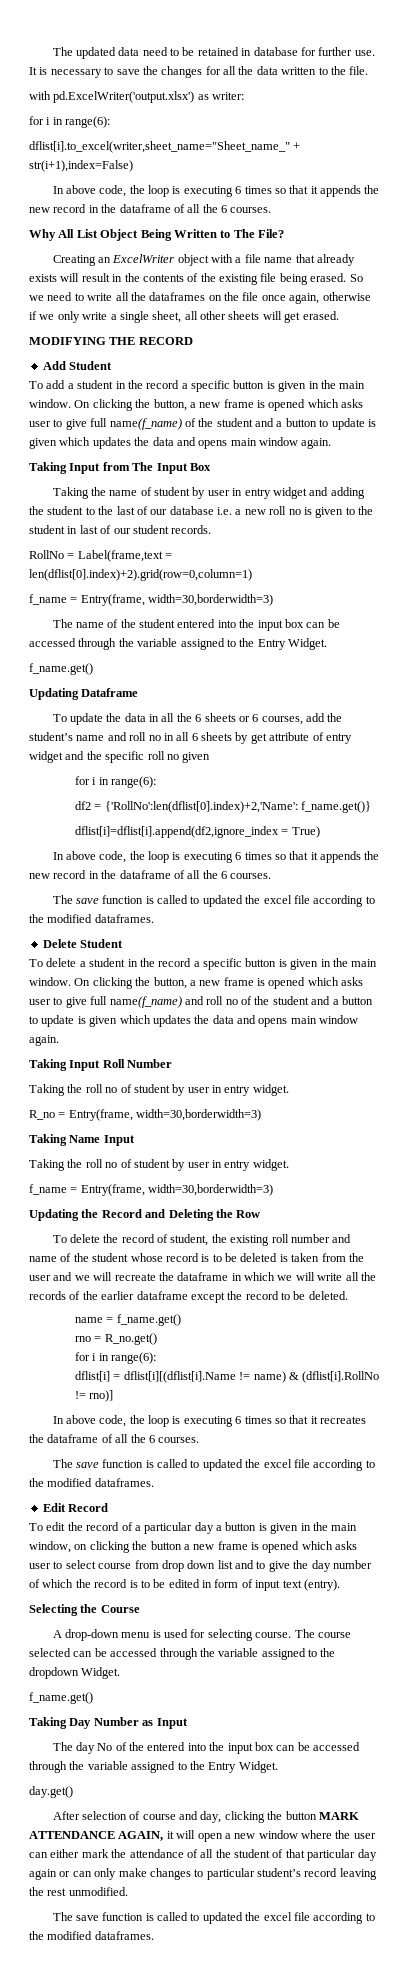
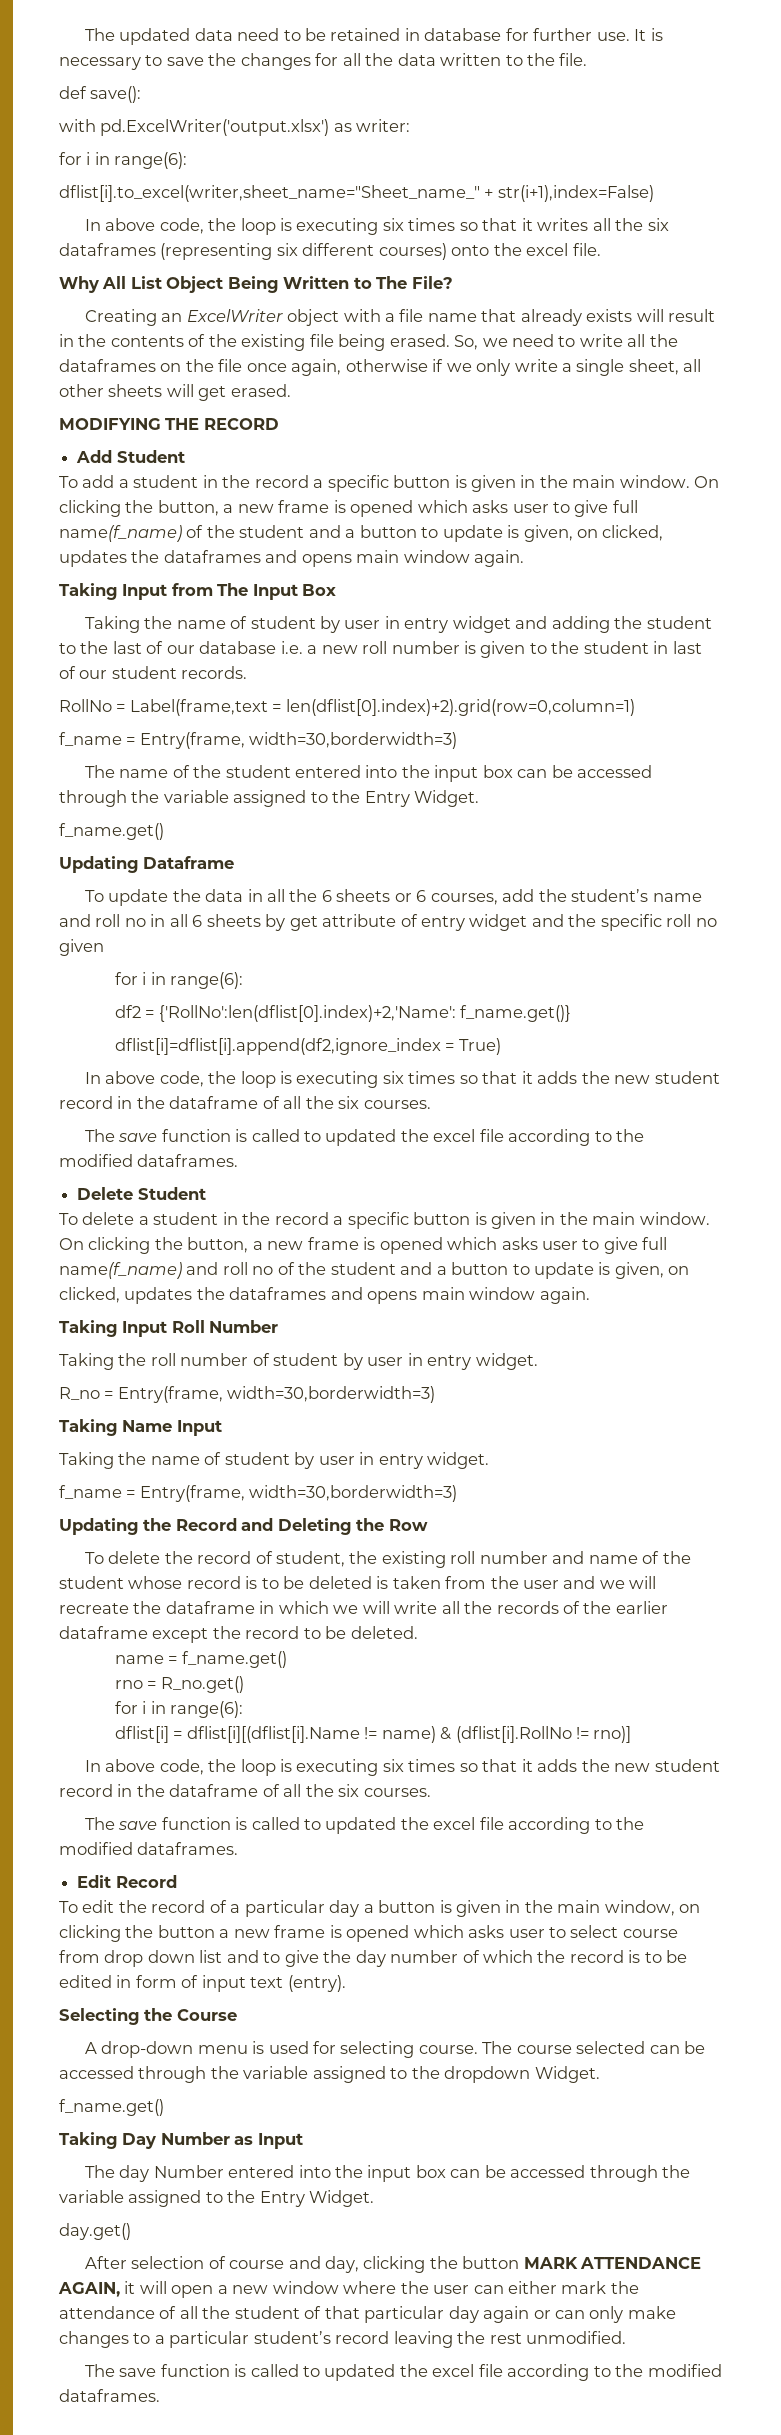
(369, 70) none -> [59,86,142,103] // def save():
[235,185,380,197] [29,204,272,213] 6 times so that it appends the new record in the dataframe of all the 6 courses. -> [382,218,669,231] [59,243,601,260] six times so that it writes all the six dataframes (representing six different courses) onto the excel file.
[349,274,363,282] So -> [454,335,479,350] So,
[29,437,174,449] given which updates the data -> [523,525,664,542] [59,550,261,567] given, on clicked, updates the dataframes
[288,509,301,515] no -> [391,641,460,654] number
[235,851,380,863] [29,870,227,879] 6 times so that it appends the new record in the dataframe of all the 6 -> [382,1071,720,1084] [59,1096,360,1109] six times so that it adds the new student record in the dataframe of all the six
[89,1015,234,1027] given which updates the data -> [614,1262,690,1279] [59,1287,327,1304] given, on clicked, updates the dataframes
[105,1087,118,1093] no -> [180,1353,249,1366] number
[85,1159,118,1168] roll no -> [150,1456,200,1465] name
[235,1415,367,1424] [29,1434,155,1443] 6 times so that it recreates the dataframe of all the 6 -> [382,1759,720,1772] [59,1784,360,1797] six times so that it adds the new student record in the dataframe of all the six
[97,1742,145,1751] No of the -> [153,2165,224,2178] Number
(204, 1873) none -> [154,2335,165,2344] a

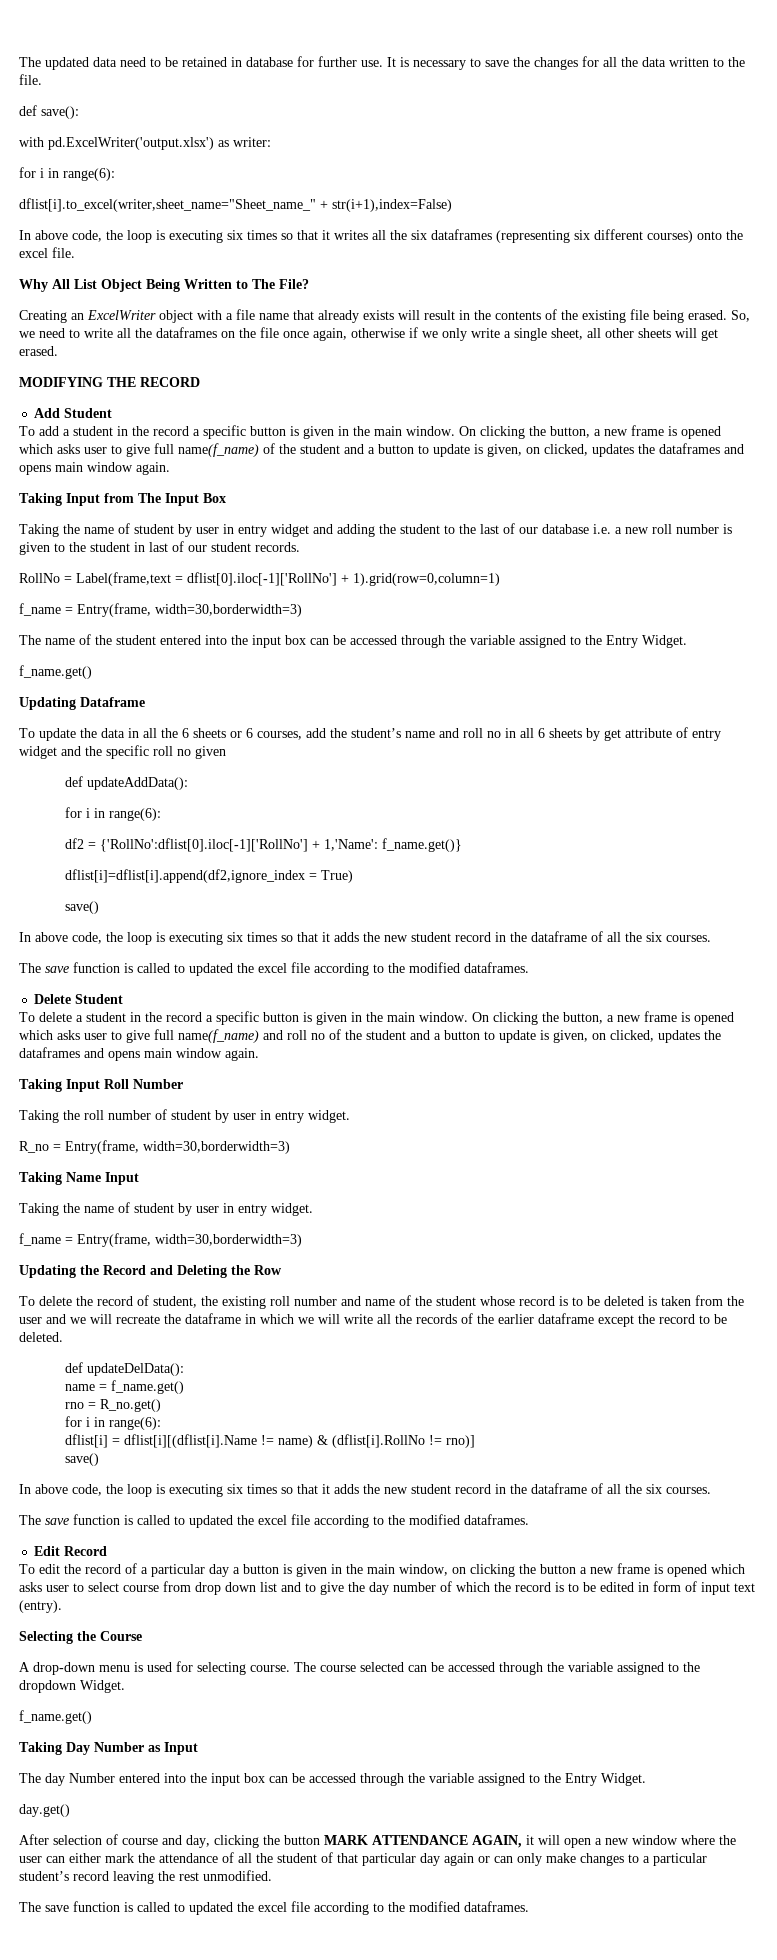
[285,699,635,716] len(dflist[0].index)+2).grid(row=0,column=1) -> [187,572,500,586] dflist[0].iloc[-1]['RollNo'] + 1).grid(row=0,column=1)
(104, 947) none -> [65,776,189,790] // def updateAddData():
[158,1005,456,1022] {'RollNo':len(dflist[0].index)+2,'Name': -> [100,838,379,852] {'RollNo':dflist[0].iloc[-1]['RollNo'] + 1,'Name':
(501, 1046) none -> [65,901,100,914] // save()
(418, 1632) none -> [65,1362,185,1376] // def updateDelData():
(632, 1734) none -> [65,1453,100,1466] // save()

